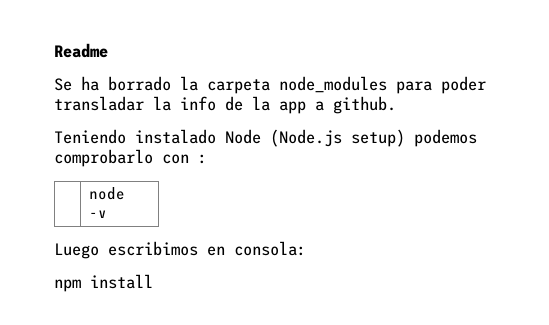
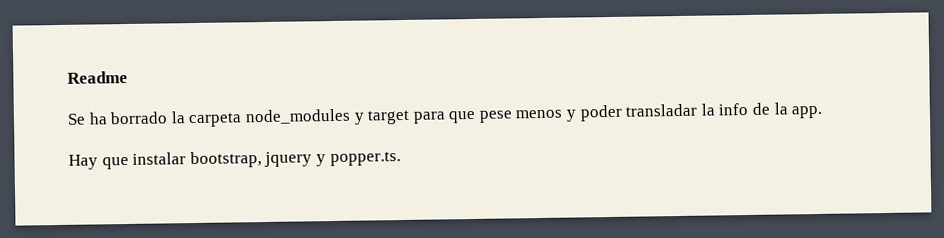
[396,81,432,94] para -> [353,109,578,125] y target para que pese menos y
[279,96,396,114] [54,129,477,147] [54,149,207,167] [89,187,126,200] [89,210,108,218] [54,241,306,259] [54,274,153,292] app a github. // Teniendo instalado Node (Node.js setup) podemos comprobarlo con : // | node -v // Luego escribimos en consola: // npm install -> [791,105,824,119] [68,151,401,170] app. // Hay que instalar bootstrap, jquery y popper.ts.

